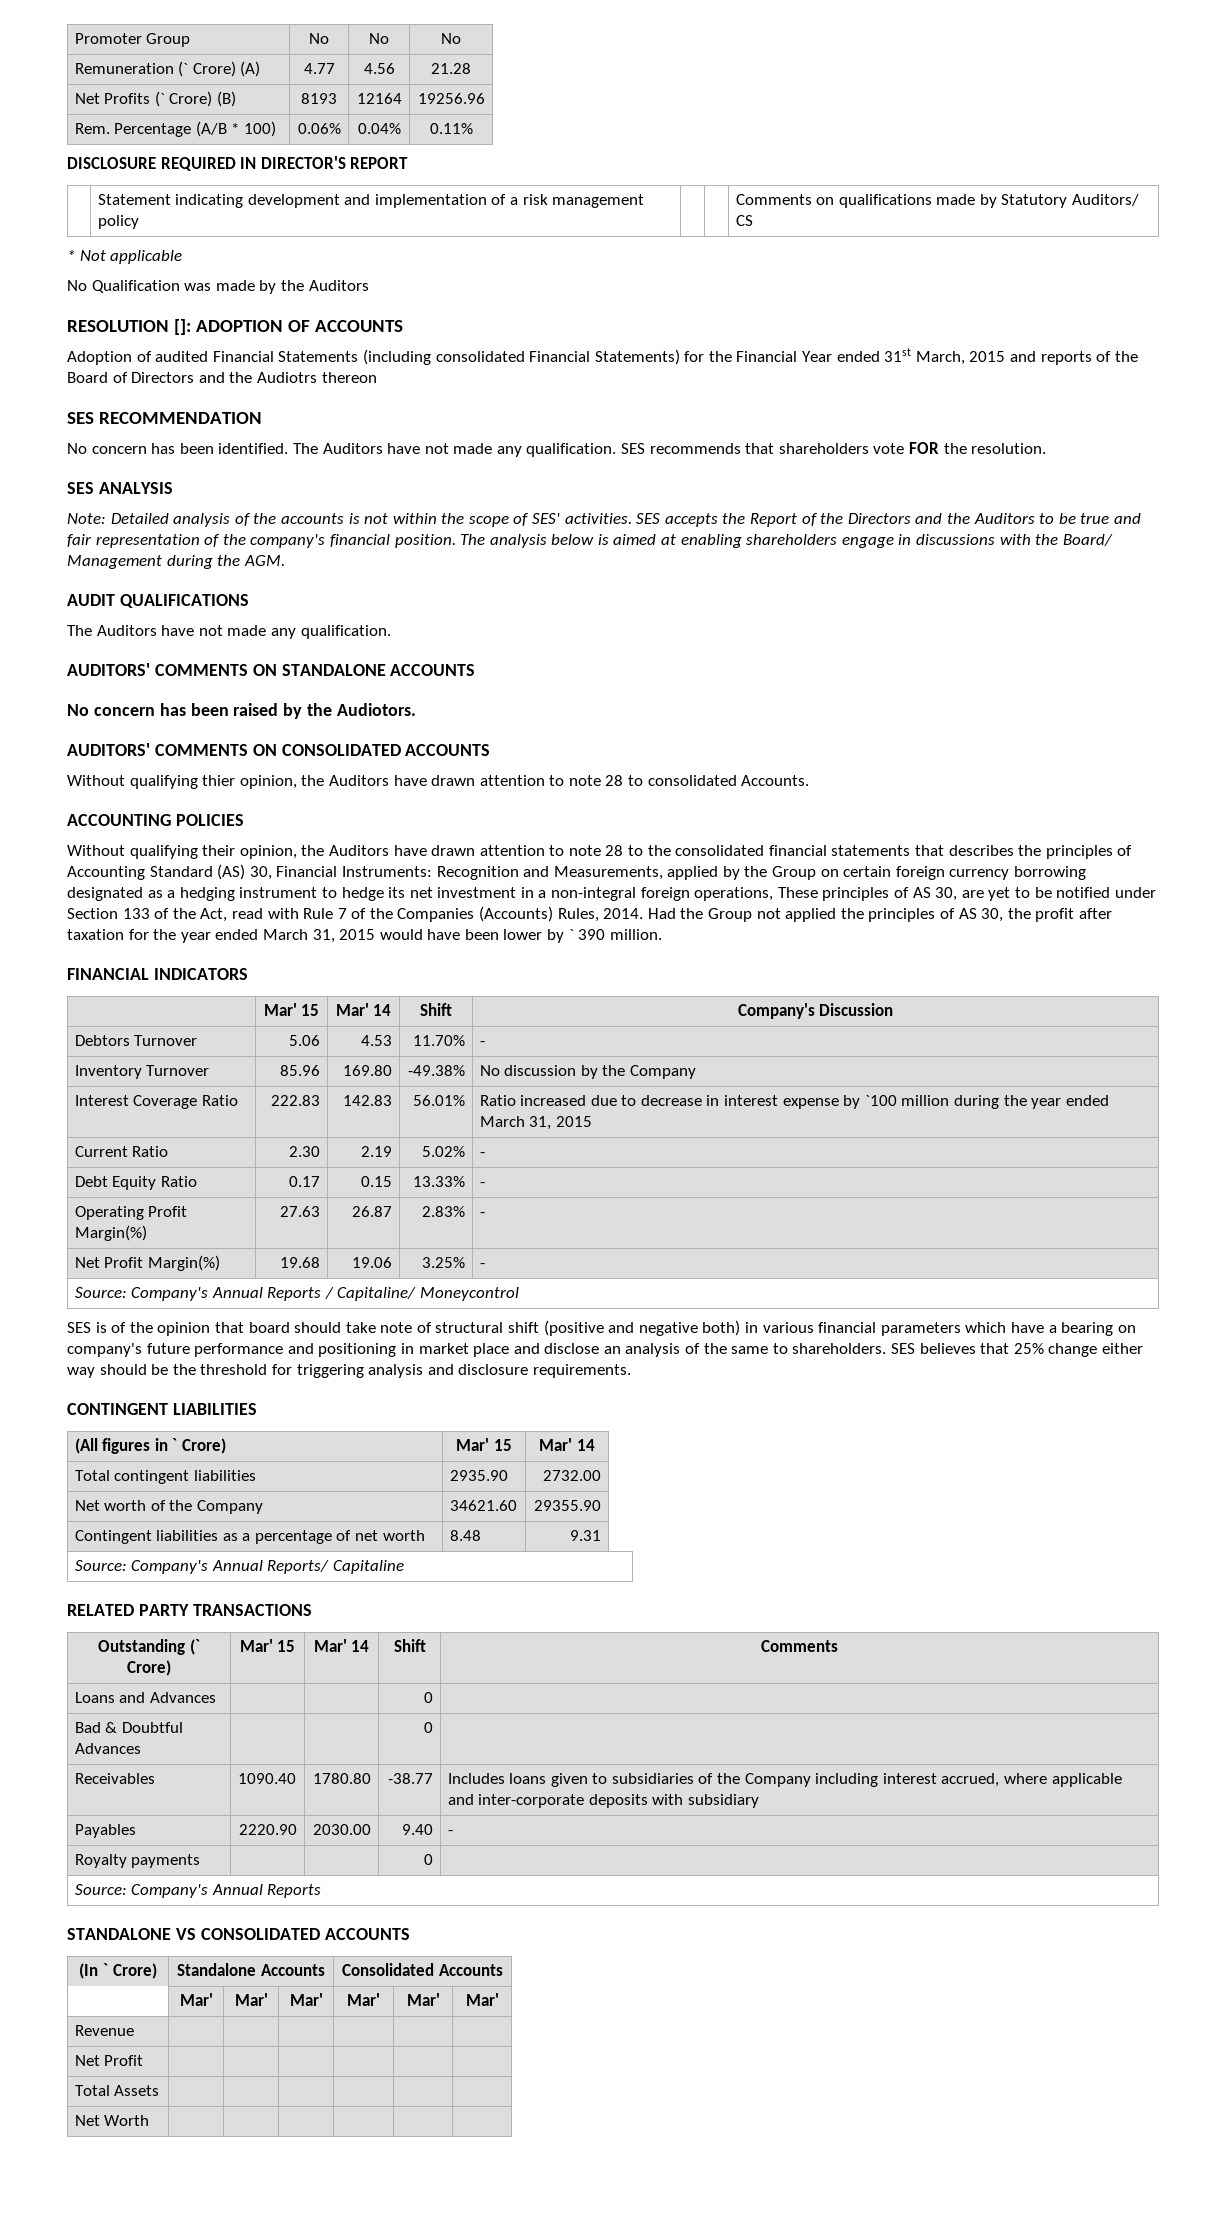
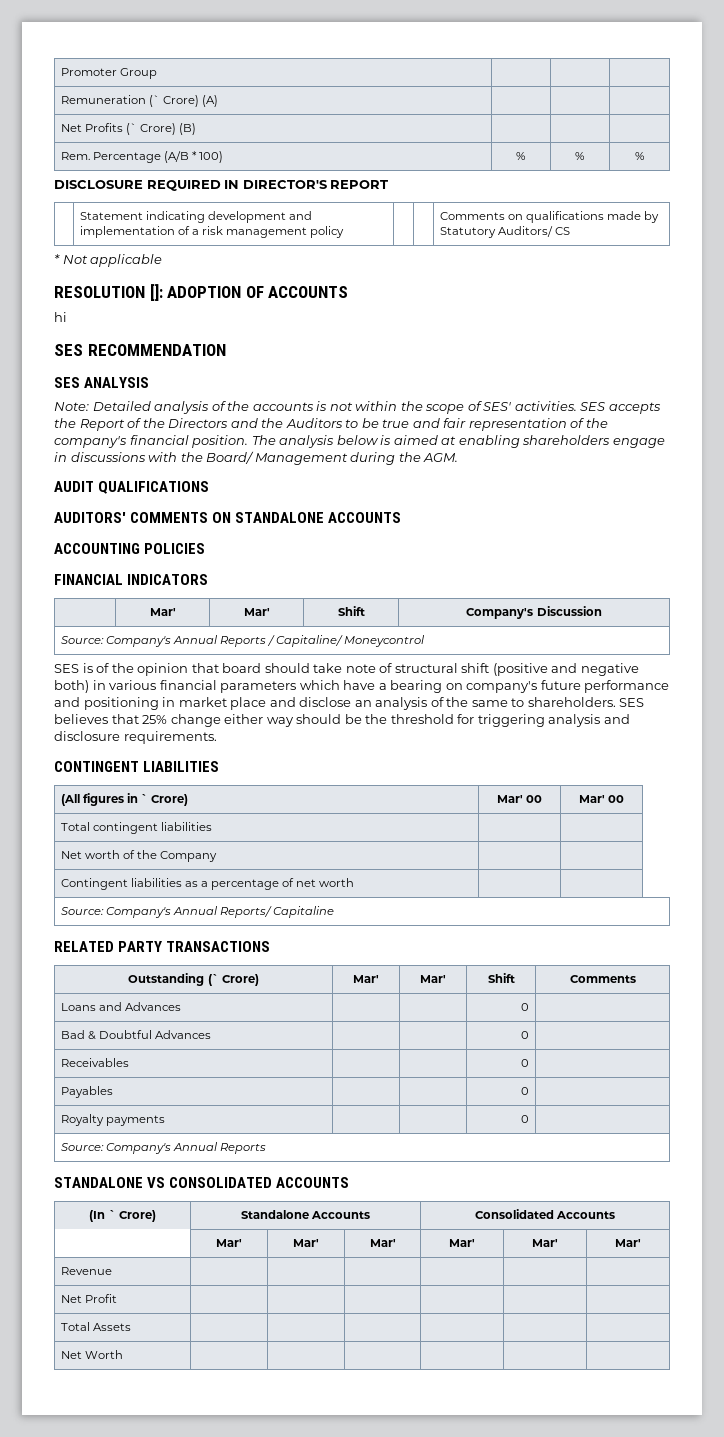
[309,33,329,44] [369,33,389,44] [441,33,461,44] No | No | No -> (157, 73) | |
[303,63,335,74] [363,63,395,74] [431,63,471,74] 4.77 | 4.56 | 21.28 -> (219, 101) | |
[301,93,337,104] [356,93,402,104] [417,93,485,104] 8193 | 12164 | 19256.96 -> (197, 129) | |
[297,123,341,134] [357,123,401,134] [429,123,473,134] 0.06% | 0.04% | 0.11% -> [516,152,526,160] [575,152,585,160] [634,152,645,160] % | % | %
[67,280,369,294] // No Qualification was made by the Auditors -> (163, 260) none
[67,348,1138,365] [67,372,377,383] [67,412,262,424] [67,442,1047,457] Adoption of audited Financial Statements (including consolidated Financial Statements) for the Financial Year ended 31st March, 2015 and reports of the Board of Directors and the Audiotrs thereon // SES RECOMMENDATION // No concern has been identified. The Auditors have not made any qualification. SES recommends that shareholders vote FOR the resolution. -> [54,312,67,322] [54,344,226,356] hi // SES RECOMMENDATION
[67,625,391,639] // The Auditors have not made any qualification. -> (210, 487) none
[67,703,417,719] [67,743,491,756] [67,775,810,789] [67,814,244,826] [67,845,1133,859] [67,864,1087,880] [67,887,1156,901] [67,906,1112,922] [67,929,662,943] No concern has been raised by the Audiotors. // AUDITORS' COMMENTS ON CONSOLIDATED ACCOUNTS // Without qualifying thier opinion, the Auditors have drawn attention to note 28 to consolidated Accounts. // ACCOUNTING POLICIES // Without qualifying their opinion, the Auditors have drawn attention to note 28 to the consolidated financial statements that describes the principles of Accounting Standard (AS) 30, Financial Instruments: Recognition and Measurements, applied by the Group on certain foreign currency borrowing designated as a hedging instrument to hedge its net investment in a non-integral foreign operations, These principles of AS 30, are yet to be notified under Section 133 of the Act, read with Rule 7 of the Companies (Accounts) Rules, 2014. Had the Group not applied the principles of AS 30, the profit after taxation for the year ended March 31, 2015 would have been lower by ` 390 million. -> [54,543,206,554] ACCOUNTING POLICIES
[301,1004,320,1016] [335,1003,392,1016] 15 | Mar' 14 -> [243,608,270,616] | Mar'
[74,1035,198,1046] [289,1035,321,1046] [361,1035,393,1046] [413,1035,466,1046] [479,1041,485,1046] [74,1065,210,1079] [280,1065,321,1076] [343,1065,393,1076] [408,1065,466,1076] [479,1065,696,1079] [74,1095,238,1109] [271,1095,321,1106] [343,1095,393,1106] [413,1095,466,1106] [479,1095,1109,1109] [479,1116,592,1130] [74,1146,169,1157] [289,1146,321,1157] [361,1146,393,1157] [422,1146,466,1157] [479,1152,485,1157] [74,1176,197,1190] [289,1176,321,1187] [361,1176,393,1187] [413,1176,466,1187] [479,1182,485,1187] [74,1206,188,1220] [74,1225,147,1241] [280,1206,321,1217] [352,1206,393,1217] [422,1206,466,1217] [479,1212,485,1217] [74,1255,220,1271] [280,1257,321,1268] [352,1257,393,1268] [422,1257,466,1268] [479,1263,485,1268] // Debtors Turnover | 5.06 | 4.53 | 11.70% | - // Inventory Turnover | 85.96 | 169.80 | -49.38% | No discussion by the Company // Interest Coverage Ratio | 222.83 | 142.83 | 56.01% | Ratio increased due to decrease in interest expense by `100 million during the year ended March 31, 2015 // Current Ratio | 2.30 | 2.19 | 5.02% | - // Debt Equity Ratio | 0.17 | 0.15 | 13.33% | - // Operating Profit Margin(%) | 27.63 | 26.87 | 2.83% | - // Net Profit Margin(%) | 19.68 | 19.06 | 3.25% | - -> (602, 611) none
[493,1439,512,1451] [539,1438,595,1451] 15 | Mar' 14 -> [526,795,543,803] [578,795,625,803] 00 | Mar' 00
[449,1470,508,1481] [543,1470,602,1481] 2935.90 | 2732.00 -> (212, 826) |
[449,1500,517,1511] [534,1500,602,1511] 34621.60 | 29355.90 -> (218, 856) |
[449,1530,481,1541] [570,1530,602,1541] 8.48 | 9.31 -> (355, 882) |
[277,1640,296,1652] [313,1639,370,1652] 15 | Mar' 14 -> [420,975,446,983] | Mar'
[237,1773,296,1784] [313,1773,372,1784] [388,1773,434,1784] [447,1773,1122,1787] [447,1794,759,1808] [74,1824,136,1838] [239,1824,298,1835] [313,1824,372,1835] [402,1824,434,1835] [447,1830,453,1835] 1090.40 | 1780.80 | -38.77 | Includes loans given to subsidiaries of the Company including interest accrued, where applicable and inter-corporate deposits with subsidiary // Payables | 2220.90 | 2030.00 | 9.40 | - -> [521,1059,530,1067] [60,1086,113,1098] [521,1087,530,1095] | | 0 | // Payables | | | 0 |

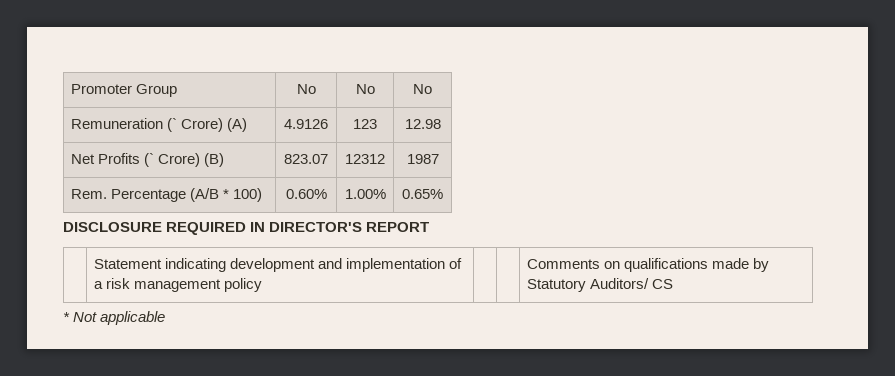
(157, 73) | | -> [296,84,316,94] [355,84,375,94] [413,84,432,94] No | No | No
(219, 101) | | -> [284,119,328,129] [353,119,377,129] [404,119,441,129] 4.9126 | 123 | 12.98
(197, 129) | | -> [284,154,328,164] [345,154,385,164] [406,154,439,164] 823.07 | 12312 | 1987
[516,152,526,160] [575,152,585,160] [634,152,645,160] % | % | % -> [285,189,327,199] [344,189,386,199] [402,189,443,199] 0.60% | 1.00% | 0.65%
[54,284,349,301] [54,312,67,322] [54,344,226,356] [54,377,150,388] [54,401,661,414] [54,418,608,431] [54,435,665,448] [54,451,459,465] [54,481,210,494] [54,512,402,523] [54,543,206,554] [54,574,209,585] [149,608,176,616] [243,608,270,616] [337,606,365,616] [466,606,602,619] [60,635,426,647] [54,663,639,676] [54,680,670,693] [54,697,645,710] [54,714,630,727] [54,731,217,744] [54,761,220,772] [60,793,189,806] [496,795,543,803] [578,795,625,803] [60,822,212,834] [60,850,218,862] [60,878,355,890] [60,906,335,918] [54,941,271,952] [128,973,259,986] [353,975,379,983] [420,975,446,983] [487,973,515,983] [569,975,636,983] [60,1002,181,1011] [521,1003,530,1011] [60,1030,212,1040] [521,1031,530,1039] [60,1058,129,1067] [521,1059,530,1067] [60,1086,113,1098] [521,1087,530,1095] [60,1114,165,1126] [521,1115,530,1123] [60,1142,267,1154] [54,1177,350,1188] [89,1210,156,1222] [240,1210,371,1219] [474,1209,616,1219] [216,1239,242,1247] [293,1239,319,1247] [369,1239,396,1247] [448,1239,475,1247] [532,1239,558,1247] [615,1239,641,1247] [60,1267,112,1275] [60,1294,117,1303] [60,1322,131,1331] [60,1350,123,1359] // RESOLUTION []: ADOPTION OF ACCOUNTS // hi // SES RECOMMENDATION // SES ANALYSIS // Note: Detailed analysis of the accounts is not within the scope of SES' activities. SES accepts the Report of the Directors and the Auditors to be true and fair representation of the company's financial position. The analysis below is aimed at enabling shareholders engage in discussions with the Board/ Management during the AGM. // AUDIT QUALIFICATIONS // AUDITORS' COMMENTS ON STANDALONE ACCOUNTS // ACCOUNTING POLICIES // FINANCIAL INDICATORS // | Mar' | Mar' | Shift | Company's Discussion // Source: Company's Annual Reports / Capitaline/ Moneycontrol // SES is of the opinion that board should take note of structural shift (positive and negative both) in various financial parameters which have a bearing on company's future performance and positioning in market place and disclose an analysis of the same to shareholders. SES believes that 25% change either way should be the threshold for triggering analysis and disclosure requirements. // CONTINGENT LIABILITIES // (All figures in ` Crore) | Mar' 00 | Mar' 00 // Total contingent liabilities | | // Net worth of the Company | | // Contingent liabilities as a percentage of net worth | | // Source: Company's Annual Reports/ Capitaline // RELATED PARTY TRANSACTIONS // Outstanding (` Crore) | Mar' | Mar' | Shift | Comments // Loans and Advances | | | 0 | // Bad & Doubtful Advances | | | 0 | // Receivables | | | 0 | // Payables | | | 0 | // Royalty payments | | | 0 | // Source: Company's Annual Reports // STANDALONE VS CONSOLIDATED ACCOUNTS // (In ` Crore) | Standalone Accounts | Consolidated Accounts // | Mar' | Mar' | Mar' | Mar' | Mar' | Mar' // Revenue | | | | | | // Net Profit | | | | | | // Total Assets | | | | | | // Net Worth | | | | | | -> (166, 318) none

